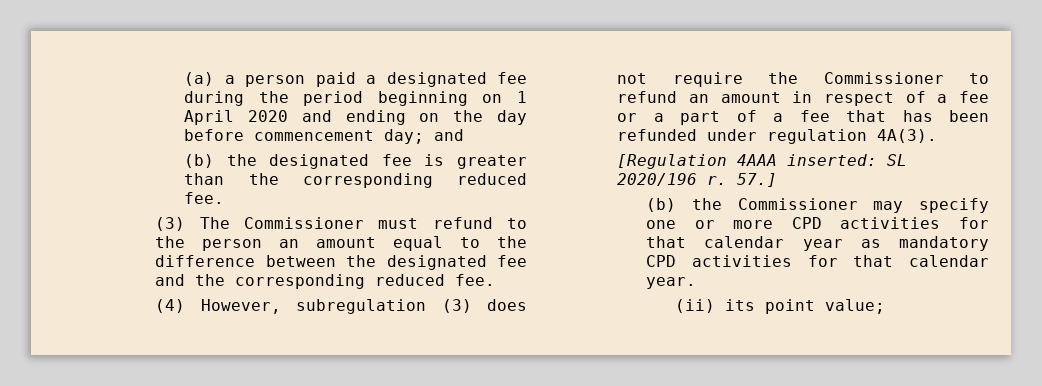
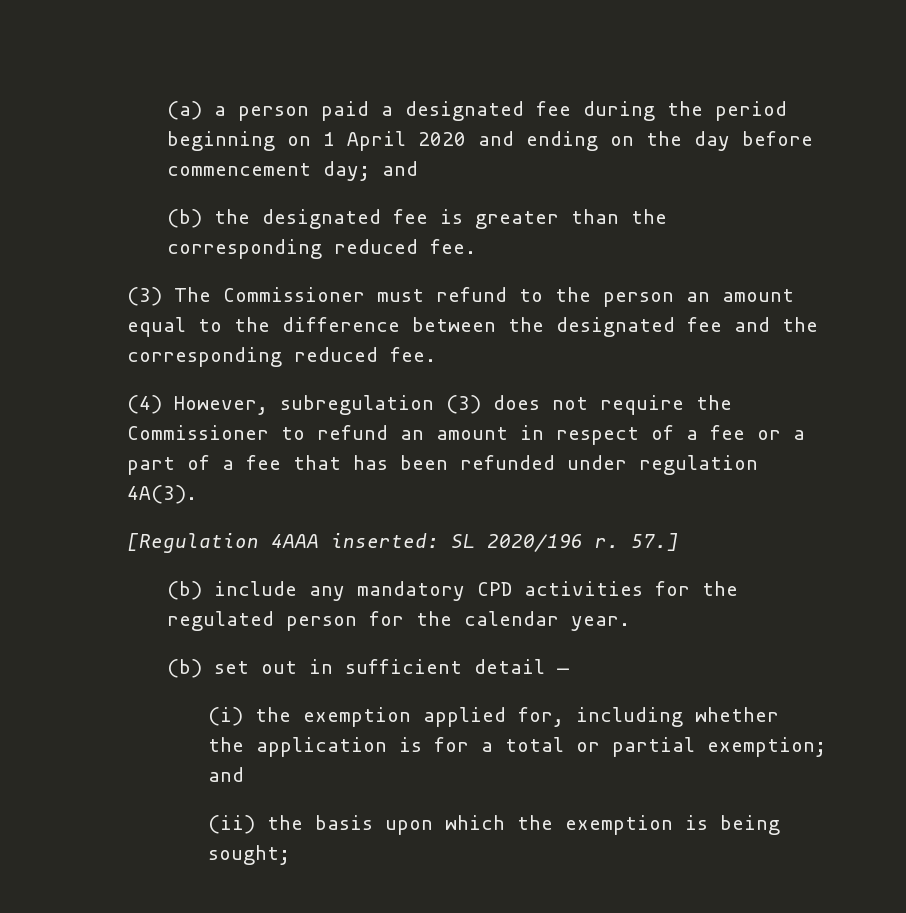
[691,198,989,213] [646,217,989,229] [646,236,989,251] [646,255,989,267] [646,277,697,289] [675,299,886,314] the Commissioner may specify one or more CPD activities for that calendar year as mandatory CPD activities for that calendar year. // (ii) its point value; -> [214,581,739,601] [167,611,631,631] [167,659,570,678] [208,707,780,727] [208,737,827,757] [208,767,245,782] [208,815,781,835] [208,845,291,865] include any mandatory CPD activities for the regulated person for the calendar year. // (b) set out in sufficient detail — // (i) the exemption applied for, including whether the application is for a total or partial exemption; and // (ii) the basis upon which the exemption is being sought;

